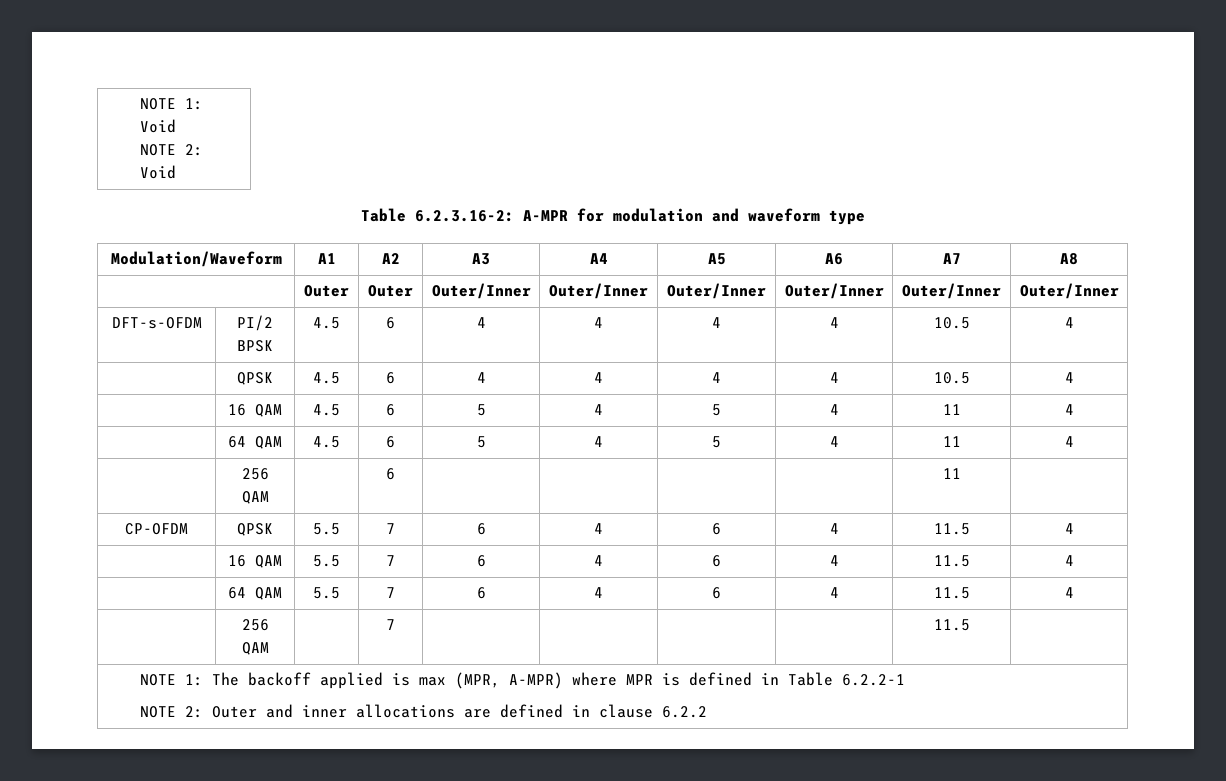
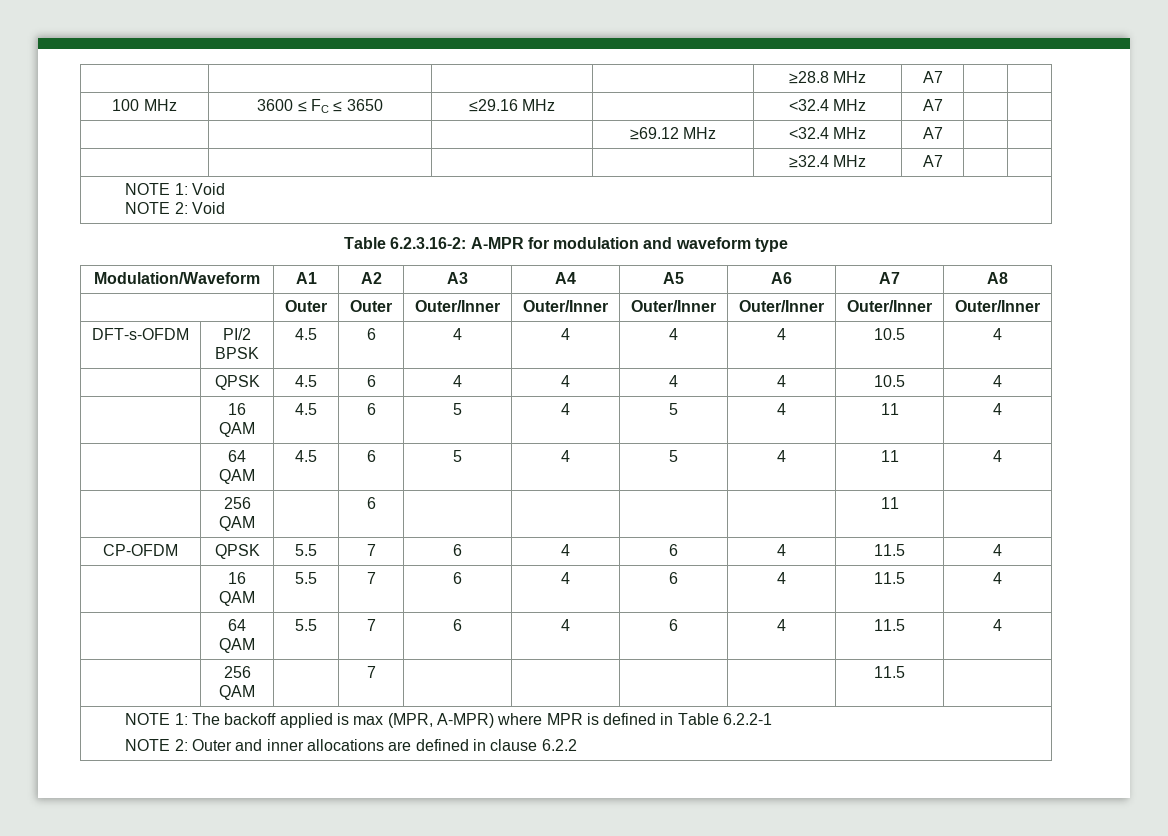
(140, 104) none -> [788,71,867,84] [922,71,943,83] [112,99,177,111] [257,99,383,113] [468,99,556,112] [788,99,867,111] [922,99,943,111] [629,127,717,140] [788,127,867,139] [922,127,943,139] [788,155,867,168] [922,155,943,167] | | | | ≥28.8 MHz | A7 | | // 100 MHz | 3600 ≤ FC ≤ 3650 | ≤29.16 MHz | | <32.4 MHz | A7 | | // | | | ≥69.12 MHz | <32.4 MHz | A7 | | // | | | | ≥32.4 MHz | A7 | | //

